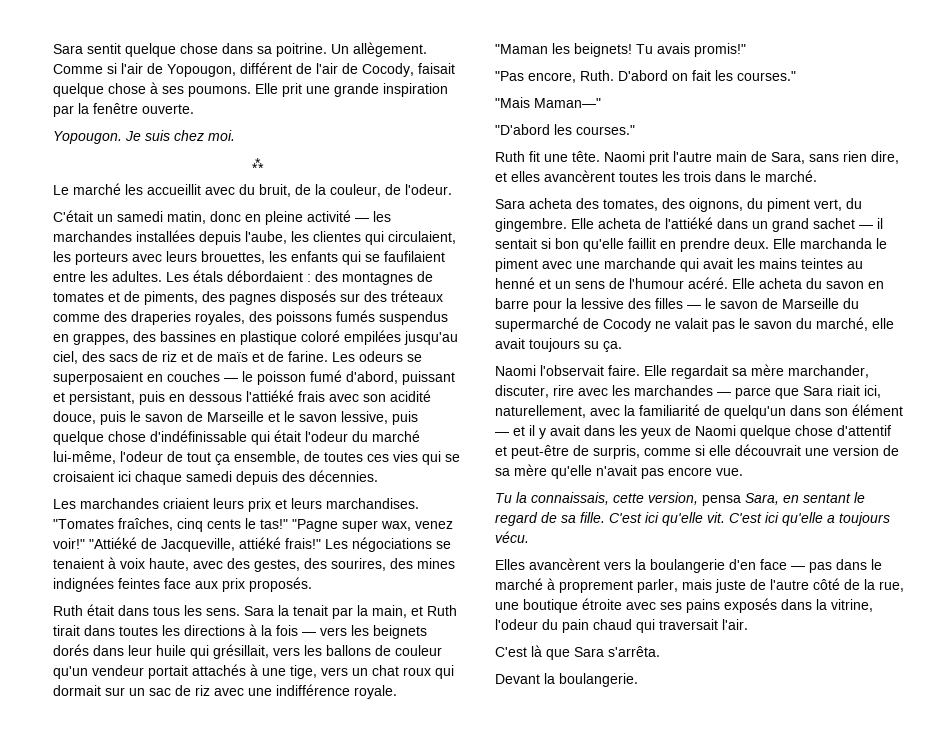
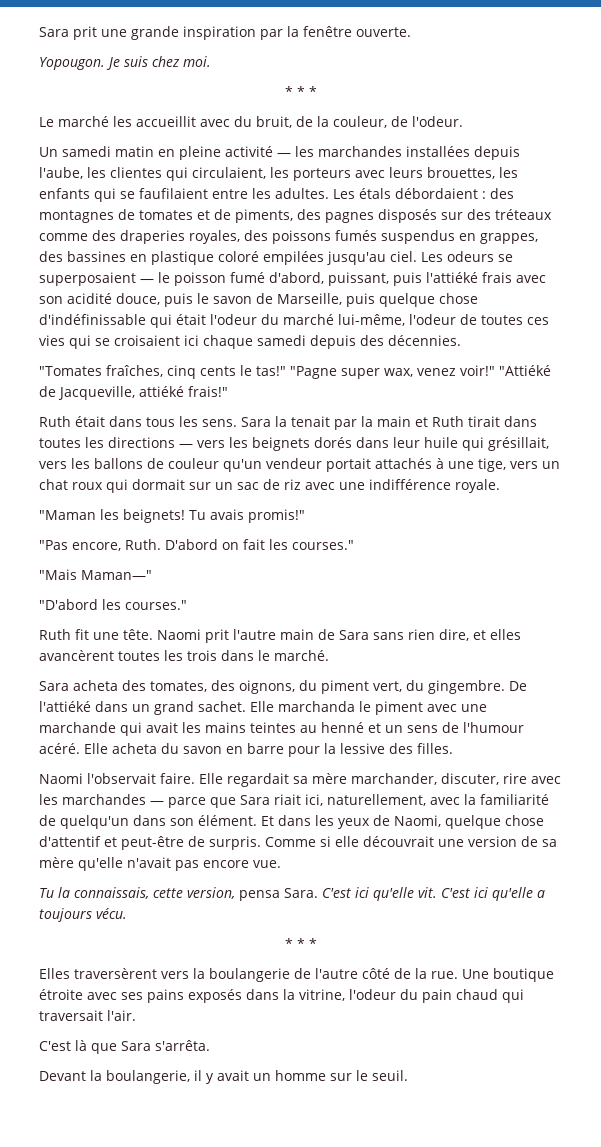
[53,42,427,57] [53,62,455,77] [53,82,278,97] Sara sentit quelque chose dans sa poitrine. Un allègement. Comme si l'air de Yopougon, différent de l'air de Cocody, faisait quelque chose à ses poumons. Elle -> [39,27,69,37] Sara
[252,158,264,169] ⁂ -> [284,86,317,97] * * *
[53,210,241,224] C'était un samedi matin, donc -> [39,146,154,157] Un samedi matin
[53,351,328,364] ciel, des sacs de riz et de maïs et de farine. -> [390,251,417,262] ciel.
[147,371,220,382] en couches -> (136, 279) none
[402,371,455,385] [53,391,242,405] puissant et persistant, puis en dessous -> [328,272,422,286] puissant, puis
[207,411,388,424] Marseille et le savon lessive, -> [277,293,342,305] Marseille,
[187,451,320,465] tout ça ensemble, de -> (477, 319) none
[53,498,419,512] Les marchandes criaient leurs prix et leurs marchandises. -> (461, 340) none
[325,537,451,552] [53,557,455,572] [53,577,312,592] Les négociations se tenaient à voix haute, avec des gestes, des sourires, des mines indignées feintes face aux prix proposés. -> (228, 391) none
[372,605,407,618] main, -> [377,416,411,427] main
[249,624,298,636] à la fois -> (175, 442) none
[771,152,805,164] Sara, -> [339,630,369,640] Sara
[571,218,661,229] Elle acheta de -> [509,681,527,691] De
[813,218,883,229] [495,238,769,252] sachet — il sentait si bon qu'elle faillit en prendre deux. -> [198,701,246,712] sachet.
[655,298,859,309] [495,317,894,332] [495,338,622,352] filles — le savon de Marseille du supermarché de Cocody ne valait pas le savon du marché, elle avait toujours su ça. -> [417,743,453,754] filles.
[852,404,903,416] [495,425,580,439] élément — et il y avait -> [198,815,274,826] élément. Et
[695,425,736,436] Naomi -> [394,815,441,827] Naomi,
[593,445,691,459] surpris, comme -> [209,836,316,850] surpris. Comme
[745,492,865,505] [495,512,605,526] Sara, en sentant le regard de sa fille. -> [284,888,318,898] Sara.
(529, 537) none -> [284,938,317,949] // * * *
[529,558,600,570] avancèrent -> [74,968,157,979] traversèrent
[729,559,882,573] [495,578,746,593] d'en face — pas dans le marché à proprement parler, mais juste -> (290, 975) none
[879,581,904,592] [495,602,519,610] rue, une -> [431,969,489,979] rue. Une
[559,673,638,687] boulangerie. -> [106,1070,408,1084] boulangerie, il y avait un homme sur le seuil.

